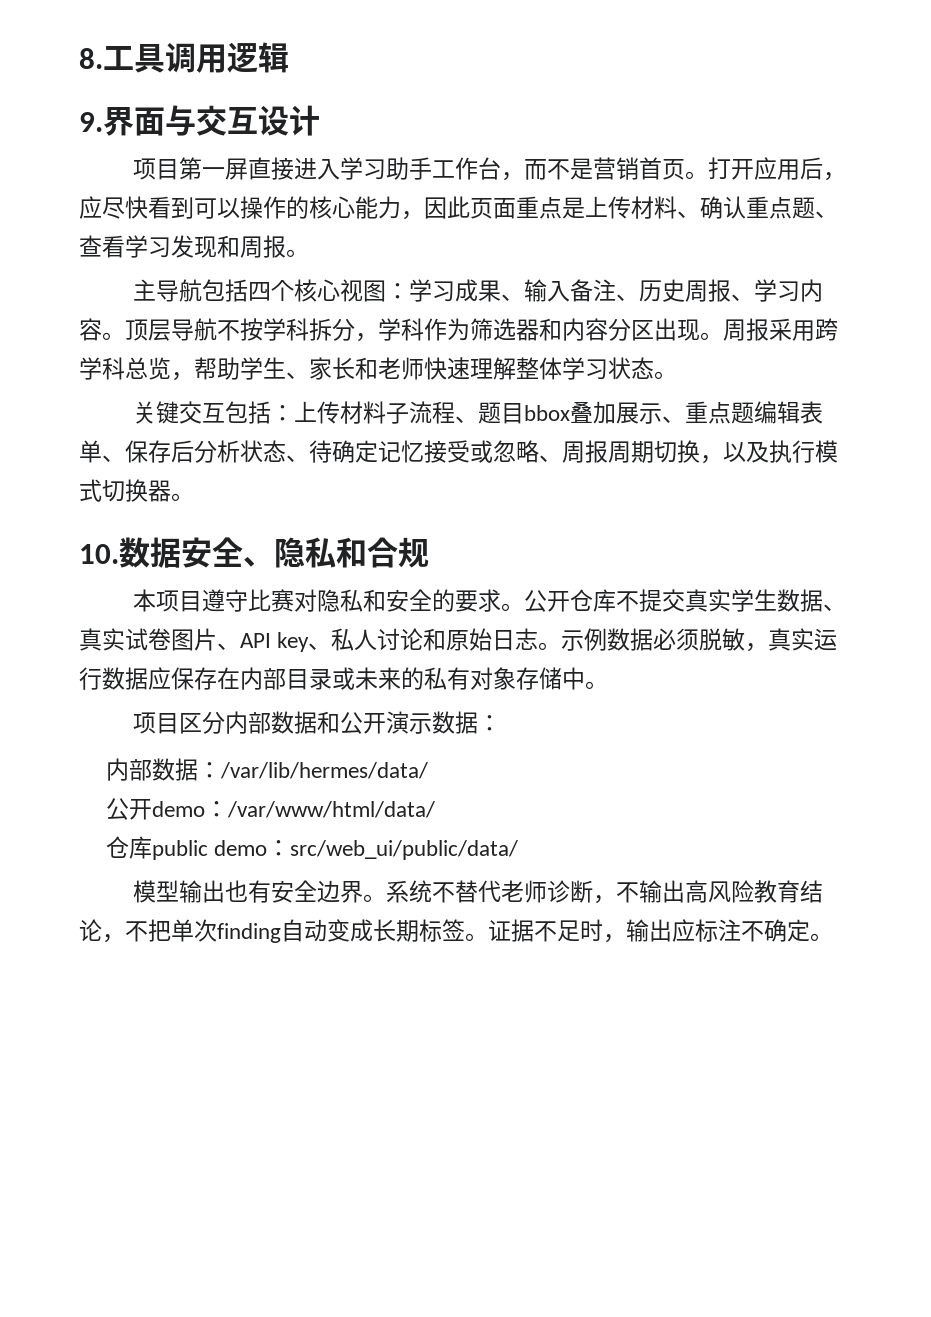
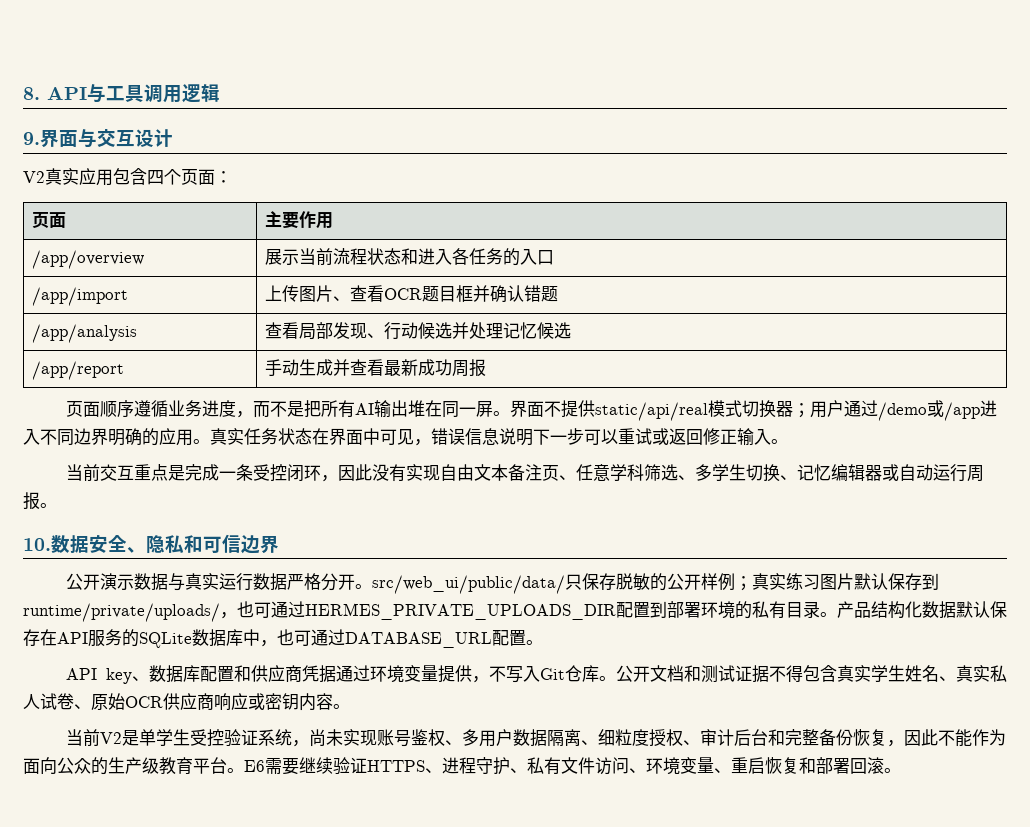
(103, 58) none -> [47,84,106,103] API与
[132,157,846,181] [79,196,838,220] [79,235,309,258] [132,279,823,302] [79,318,838,342] [79,357,677,381] [132,401,823,424] [79,440,838,464] [79,479,171,502] 项目第一屏直接进入学习助手工作台，而不是营销首页。打开应用后，应尽快看到可以操作的核心能力，因此页面重点是上传材料、确认重点题、查看学习发现和周报。 // 主导航包括四个核心视图：学习成果、输入备注、历史周报、学习内容。顶层导航不按学科拆分，学科作为筛选器和内容分区出现。周报采用跨学科总览，帮助学生、家长和老师快速理解整体学习状态。 // 关键交互包括：上传材料子流程、题目bbox叠加展示、重点题编辑表单、保存后分析状态、待确定记忆接受或忽略、周报周期切换，以及执行模式切换器 -> [23,168,232,186] [31,212,66,228] [264,211,333,229] [31,250,144,269] [264,248,554,266] [31,287,128,306] [264,285,558,303] [31,324,137,343] [264,322,571,340] [31,361,124,380] [264,359,486,377] [65,400,997,421] [23,428,788,446] [65,464,984,482] [23,492,40,510] V2真实应用包含四个页面： // 页面 | 主要作用 // /app/overview | 展示当前流程状态和进入各任务的入口 // /app/import | 上传图片、查看OCR题目框并确认错题 // /app/analysis | 查看局部发现、行动候选并处理记忆候选 // /app/report | 手动生成并查看最新成功周报 // 页面顺序遵循业务进度，而不是把所有AI输出堆在同一屏。界面不提供static/api/real模式切换器；用户通过/demo或/app进入不同边界明确的应用。真实任务状态在界面中可见，错误信息说明下一步可以重试或返回修正输入。 // 当前交互重点是完成一条受控闭环，因此没有实现自由文本备注页、任意学科筛选、多学生切换、记忆编辑器或自动运行周报
[367,537,429,568] [132,589,846,612] [79,628,838,652] [79,667,608,690] [132,711,501,734] [105,758,428,781] [105,798,435,820] [105,836,518,860] [132,880,823,904] [79,919,810,943] 合规 // 本项目遵守比赛对隐私和安全的要求。公开仓库不提交真实学生数据、真实试卷图片、API key、私人讨论和原始日志。示例数据必须脱敏，真实运行数据应保存在内部目录或未来的私有对象存储中。 // 项目区分内部数据和公开演示数据： // 内部数据：/var/lib/hermes/data/ // 公开demo：/var/www/html/data/ // 仓库public demo：src/web_ui/public/data/ // 模型输出也有安全边界。系统不替代老师诊断，不输出高风险教育结论，不把单次finding自动变成长期标签。证据不足时，输出应标注不确定 -> [203,534,279,554] [65,573,939,594] [23,601,1007,622] [23,629,543,648] [65,665,1007,684] [23,693,350,711] [65,729,1006,747] [23,757,884,775] 可信边界 // 公开演示数据与真实运行数据严格分开。src/web_ui/public/data/只保存脱敏的公开样例；真实练习图片默认保存到runtime/private/uploads/，也可通过HERMES_PRIVATE_UPLOADS_DIR配置到部署环境的私有目录。产品结构化数据默认保存在API服务的SQLite数据库中，也可通过DATABASE_URL配置。 // API key、数据库配置和供应商凭据通过环境变量提供，不写入Git仓库。公开文档和测试证据不得包含真实学生姓名、真实私人试卷、原始OCR供应商响应或密钥内容。 // 当前V2是单学生受控验证系统，尚未实现账号鉴权、多用户数据隔离、细粒度授权、审计后台和完整备份恢复，因此不能作为面向公众的生产级教育平台。E6需要继续验证HTTPS、进程守护、私有文件访问、环境变量、重启恢复和部署回滚

